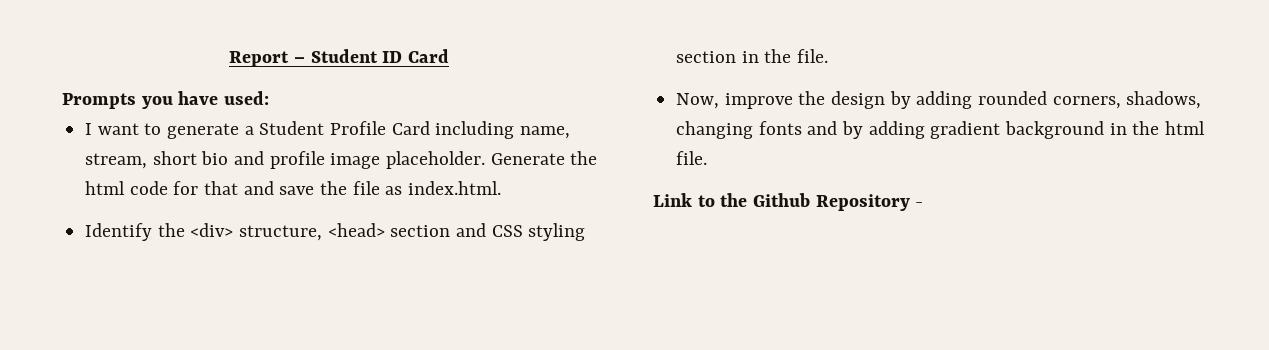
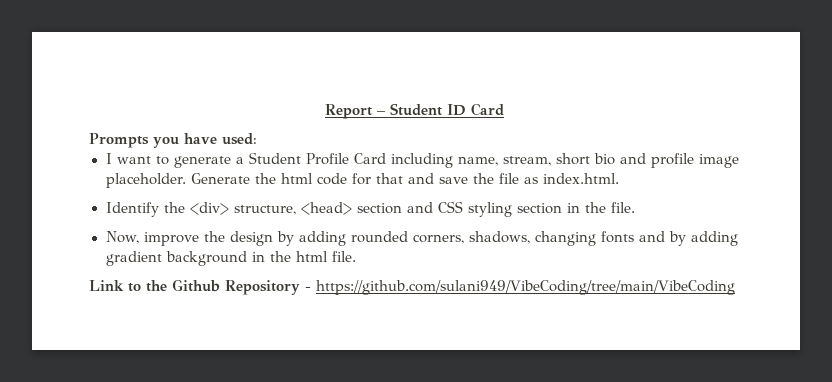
(924, 204) none -> [316,280,735,295] https://github.com/sulani949/VibeCoding/tree/main/VibeCoding

